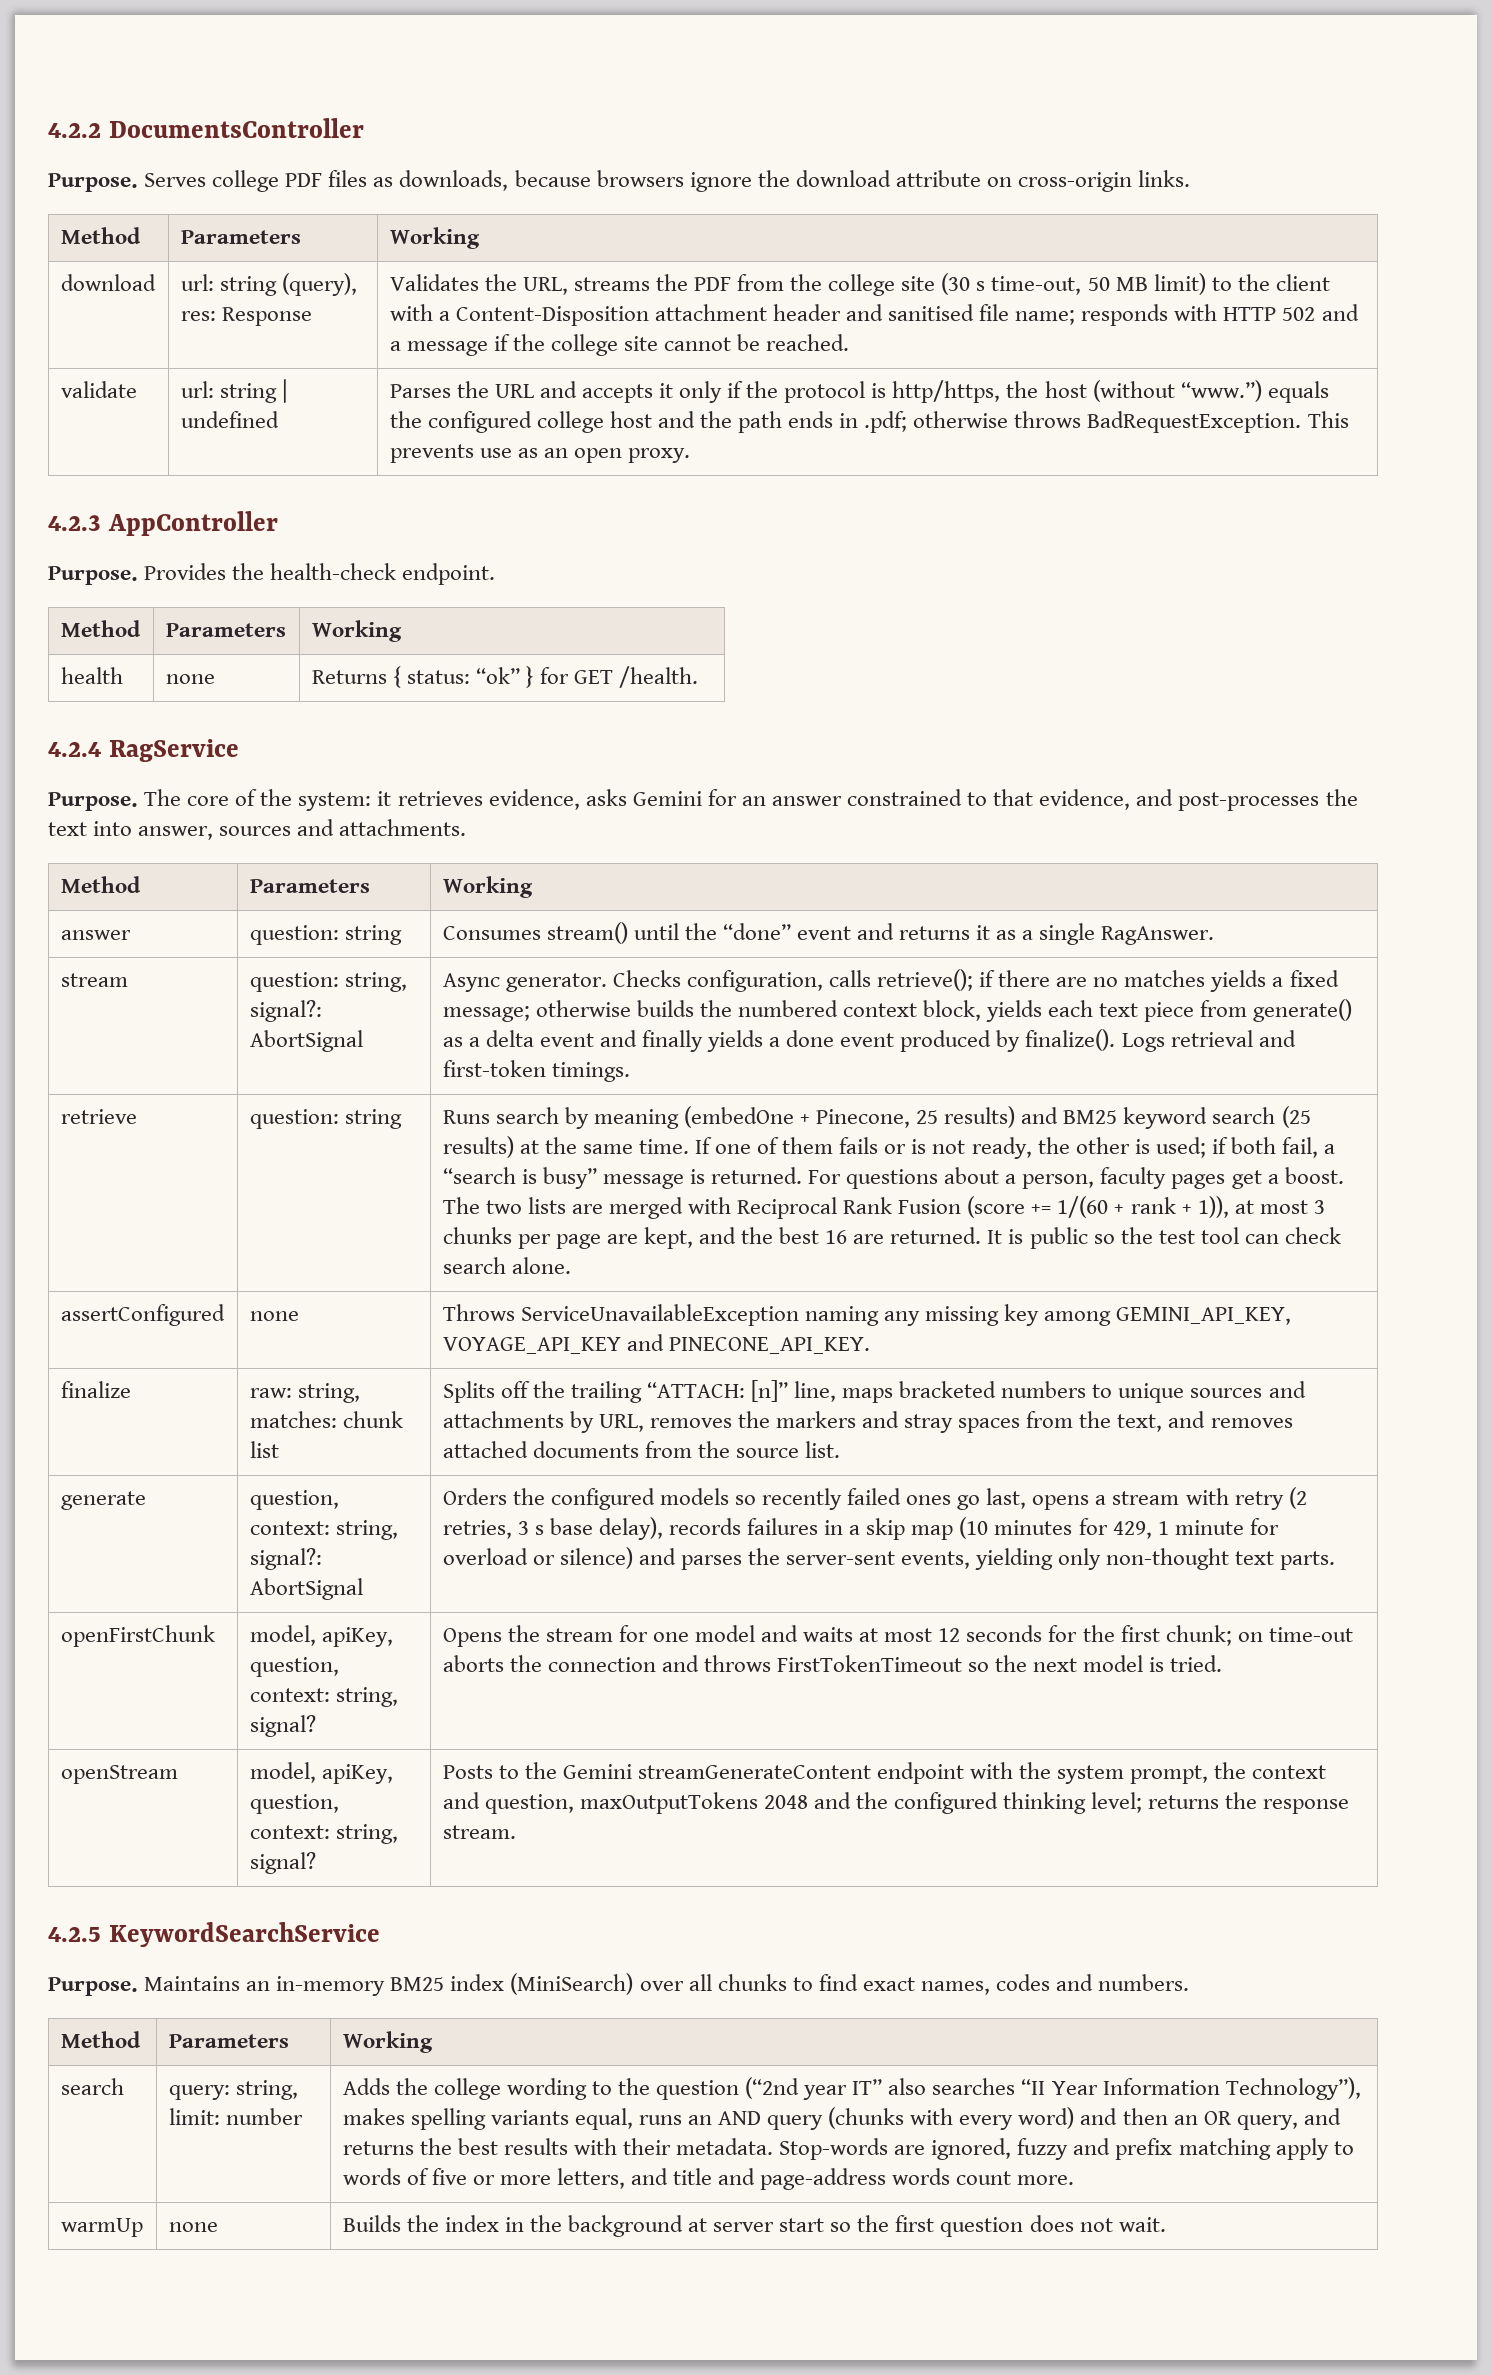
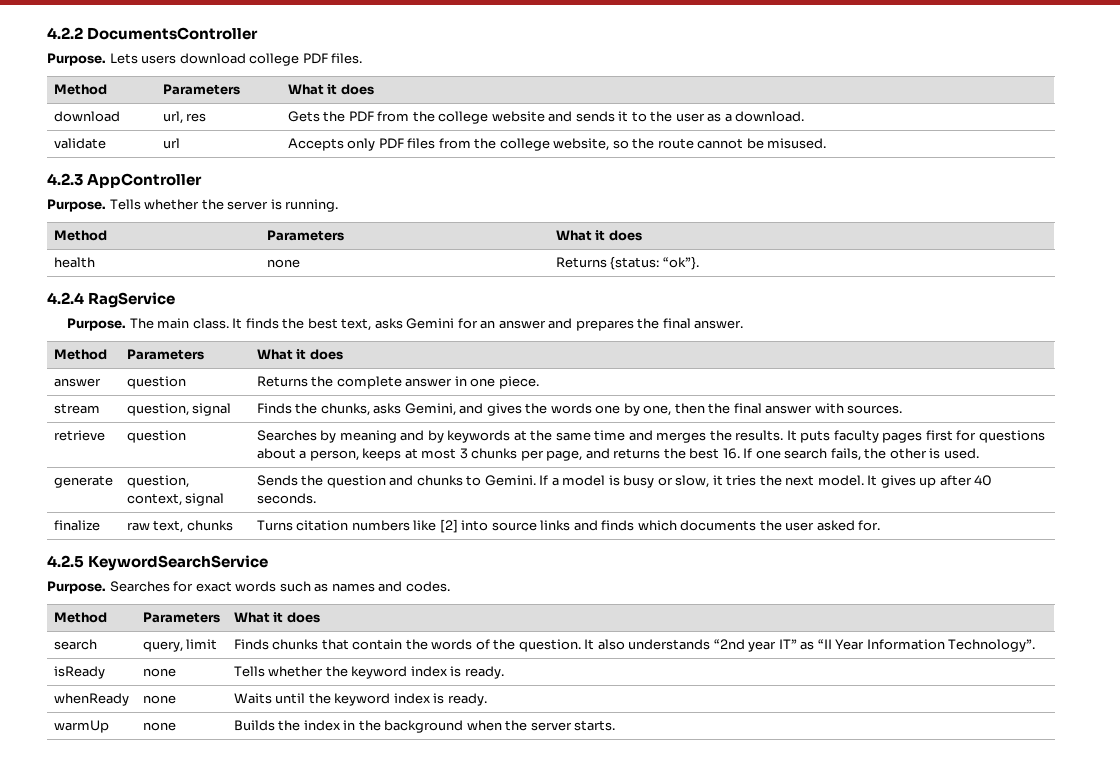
[144,170,1191,192] [60,227,141,244] [180,230,301,244] [389,227,480,249] [60,274,156,291] [180,273,357,296] [180,307,312,326] [389,274,650,295] Serves college PDF files as downloads, because browsers ignore the download attribute on cross-origin links. // Method | Parameters | Working // download | url: string (query), res: Response | Validates the URL, streams -> [109,53,363,66] [53,84,107,95] [162,84,240,95] [287,84,374,95] [53,111,120,122] [162,111,207,124] [287,111,320,122] Lets users download college PDF files. // Method | Parameters | What it does // download | url, res | Gets
[901,273,1330,295] [389,304,1359,326] [389,334,850,356] [60,381,137,398] [180,379,287,403] [180,411,279,428] [389,380,1329,403] [389,411,1349,433] [389,444,690,463] [48,511,278,536] [48,563,496,585] [60,620,141,637] [165,623,286,637] [311,620,402,642] site (30 s time-out, 50 MB limit) to the client with a Content-Disposition attachment header and sanitised file name; responds with HTTP 502 and a message if the college site cannot be reached. // validate | url: string | undefined | Parses the URL and accepts it only if the protocol is http/https, the host (without “www.”) equals the configured college host and the path ends in .pdf; otherwise throws BadRequestException. This prevents use as an open proxy. // 4.2.3 AppController // Purpose. Provides the health-check endpoint. // Method | Parameters | Working -> [491,111,805,122] [53,138,106,149] [162,138,180,149] [287,138,827,151] [47,173,203,188] [47,199,339,212] [53,230,107,241] [266,230,344,241] [555,230,642,241] website and sends it to the user as a download. // validate | url | Accepts only PDF files from the college website, so the route cannot be misused. // 4.2.3 AppController // Purpose. Tells whether the server is running. // Method | Parameters | What it does
[392,666,699,688] [48,739,239,762] [48,789,580,811] { status: “ok” } for GET /health. // 4.2.4 RagService // Purpose. The core of the system: it retrieves evidence, -> [610,256,699,270] [47,292,176,308] [67,318,372,331] {status: “ok”}. // 4.2.4 RagService // Purpose. The main class. It finds the best text,
[847,789,1358,811] [48,819,467,840] [60,876,141,893] [249,879,370,893] [442,876,533,898] [60,930,131,940] [249,925,402,945] [442,922,1215,945] [60,973,128,987] [249,972,407,992] [249,1000,322,1022] [249,1030,363,1052] [442,969,1339,992] [442,999,1353,1022] [442,1029,1296,1052] [442,1060,630,1082] [60,1109,137,1124] [249,1109,402,1129] [442,1106,1311,1129] [442,1136,1336,1159] [442,1167,1344,1189] [442,1196,1229,1219] constrained to that evidence, and post-processes the text into answer, sources and attachments. // Method | Parameters | Working // answer | question: string | Consumes stream() until the “done” event and returns it as a single RagAnswer. // stream | question: string, signal?: AbortSignal | Async generator. Checks configuration, calls retrieve(); if there are no matches yields a fixed message; otherwise builds the numbered context block, yields each text piece from generate() as a delta event and finally yields a done event produced by finalize(). Logs retrieval and first-token timings. // retrieve | question: string | Runs search by meaning (embedOne + Pinecone, 25 results) and BM25 keyword search (25 results) at the same time. If one of them fails or is not ready, the other is used; if both fail, a “search is busy” message is returned. For questions about a person, faculty pages get a boost. The two lists are merged with Reciprocal Rank Fusion (score += 1/(60 + rank + 1)), -> [548,318,744,331] [53,349,107,360] [126,349,204,360] [256,349,343,360] [53,378,101,387] [126,376,186,389] [256,376,539,389] [53,403,100,414] [126,403,232,416] [256,403,903,416] [53,430,105,441] [126,430,186,443] [256,430,1045,443] [256,448,402,461] and prepares the final answer. // Method | Parameters | What it does // answer | question | Returns the complete answer in one piece. // stream | question, signal | Finds the chunks, asks Gemini, and gives the words one by one, then the final answer with sources. // retrieve | question | Searches by meaning and by keywords at the same time and merges the results. It puts faculty pages first for questions about a person, keeps
[555,1227,1341,1249] [442,1257,571,1274] [60,1304,225,1326] [249,1311,299,1321] [442,1304,1292,1326] [442,1334,870,1354] [60,1381,131,1398] [249,1383,360,1403] [249,1411,403,1428] [249,1441,279,1458] [442,1380,1306,1403] [442,1411,1293,1433] [442,1441,840,1458] [60,1491,146,1510] [249,1490,339,1510] [249,1520,398,1540] [249,1548,322,1570] [249,1578,363,1600] [442,1487,1307,1510] [442,1517,1279,1540] [442,1547,1336,1570] [60,1625,215,1647] [249,1625,393,1647] [249,1657,339,1677] [249,1687,398,1707] [249,1715,316,1737] [442,1625,1353,1647] [442,1655,1223,1672] [60,1765,178,1784] [249,1762,393,1784] [249,1794,339,1814] [249,1824,398,1844] [249,1852,316,1874] [442,1762,1327,1784] [442,1792,1350,1814] [442,1825,516,1839] [48,1922,380,1947] [48,1973,1190,1996] [60,2031,141,2048] [168,2034,289,2048] [342,2031,433,2053] [60,2078,124,2095] [168,2080,298,2100] [168,2108,303,2125] [342,2077,1361,2100] [342,2107,1341,2130] [342,2138,1354,2160] [342,2168,1075,2190] page are kept, and the best 16 are returned. It is public so the test tool can check search alone. // assertConfigured | none | Throws ServiceUnavailableException naming any missing key among GEMINI_API_KEY, VOYAGE_API_KEY and PINECONE_API_KEY. // finalize | raw: string, matches: chunk list | Splits off the trailing “ATTACH: [n]” line, maps bracketed numbers to unique sources and attachments by URL, removes the markers and stray spaces from the text, and removes attached documents from the source list. // generate | question, context: string, signal?: AbortSignal | Orders the configured models so recently failed ones go last, opens a stream with retry (2 retries, 3 s base delay), records failures in a skip map (10 minutes for 429, 1 minute for overload or silence) and parses the server-sent events, yielding only non-thought text parts. // openFirstChunk | model, apiKey, question, context: string, signal? | Opens the stream for one model and waits at most 12 seconds for the first chunk; on time-out aborts the connection and throws FirstTokenTimeout so the next model is tried. // openStream | model, apiKey, question, context: string, signal? | Posts to the Gemini streamGenerateContent endpoint with the system prompt, the context and question, maxOutputTokens 2048 and the configured thinking level; returns the response stream. // 4.2.5 KeywordSearchService // Purpose. Maintains an in-memory BM25 index (MiniSearch) over all chunks to find exact names, codes and numbers. // Method | Parameters | Working // search | query: string, limit: number | Adds the college wording to the question (“2nd year IT” also searches “II Year Information Technology”), makes spelling variants equal, runs an AND query (chunks with every word) and then an OR query, and returns the best results with their metadata. Stop-words are ignored, fuzzy and prefix matching apply to words of five or more letters, and title and page-address words count more. -> [546,448,979,461] [53,475,113,488] [126,475,189,488] [126,493,225,506] [256,475,993,488] [256,493,316,504] [53,520,100,531] [126,520,233,533] [256,519,881,533] [47,555,269,571] [47,581,450,594] [53,612,107,623] [142,612,220,623] [233,612,320,623] [53,639,97,650] [142,639,218,652] [233,639,1036,652] [53,666,105,679] [142,668,176,677] [233,666,504,679] [53,693,129,706] [142,695,176,704] [233,693,487,706] page, and returns the best 16. If one search fails, the other is used. // generate | question, context, signal | Sends the question and chunks to Gemini. If a model is busy or slow, it tries the next model. It gives up after 40 seconds. // finalize | raw text, chunks | Turns citation numbers like [2] into source links and finds which documents the user asked for. // 4.2.5 KeywordSearchService // Purpose. Searches for exact words such as names and codes. // Method | Parameters | What it does // search | query, limit | Finds chunks that contain the words of the question. It also understands “2nd year IT” as “II Year Information Technology”. // isReady | none | Tells whether the keyword index is ready. // whenReady | none | Waits until the keyword index is ready.
[688,2215,1166,2237] at server start so the first question does not wait. -> [466,720,616,731] when the server starts.

